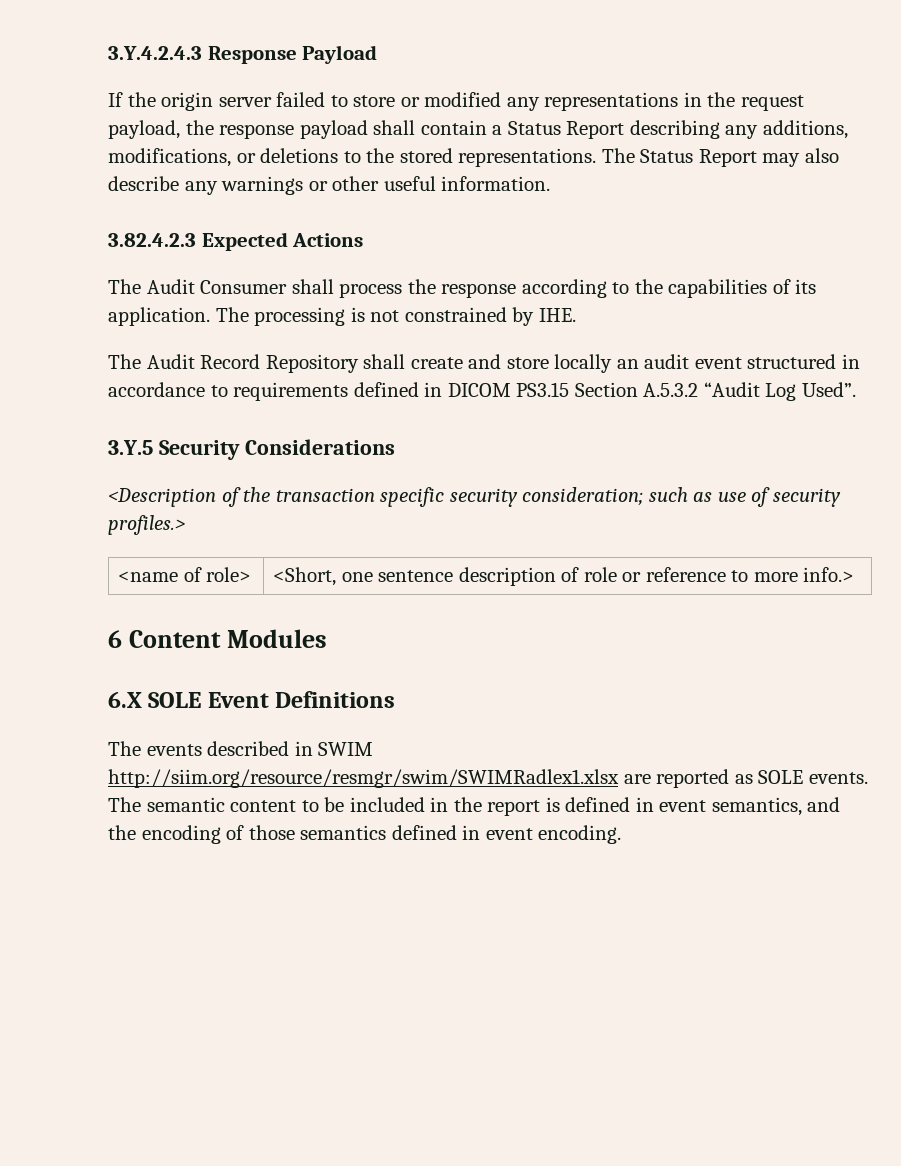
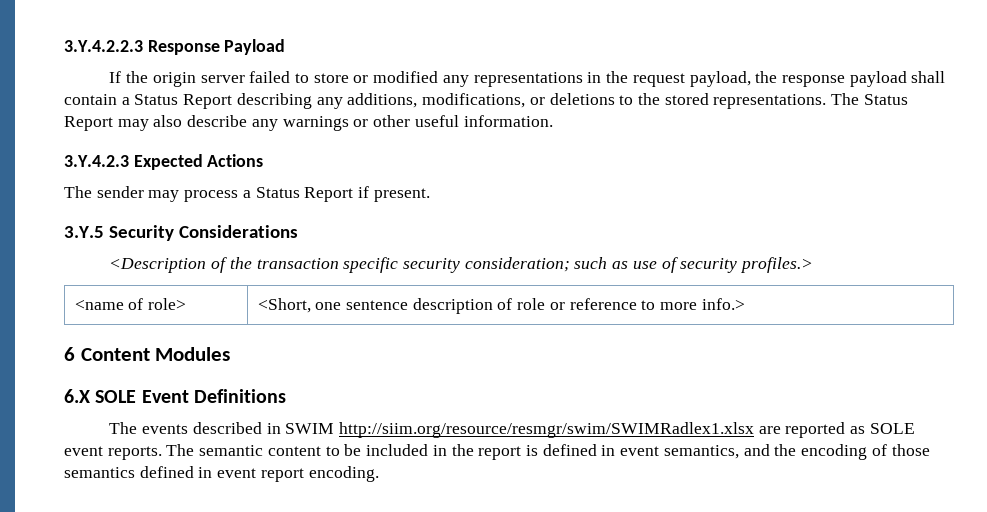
[108,46,202,60] 3.Y.4.2.4.3 -> [64,40,143,52] 3.Y.4.2.2.3
[108,233,196,247] 3.82.4.2.3 -> [64,155,129,167] 3.Y.4.2.3
[146,279,817,298] [108,307,576,326] [108,354,860,373] [108,382,856,401] Audit Consumer shall process the response according to the capabilities of its application. The processing is not constrained by IHE. // The Audit Record Repository shall create and store locally an audit event structured in accordance to requirements defined in DICOM PS3.15 Section A.5.3.2 “Audit Log Used”. -> [96,186,430,202] sender may process a Status Report if present.
[808,772,868,784] events. -> [64,446,162,460] event reports.
(533, 834) none -> [260,468,304,482] report

